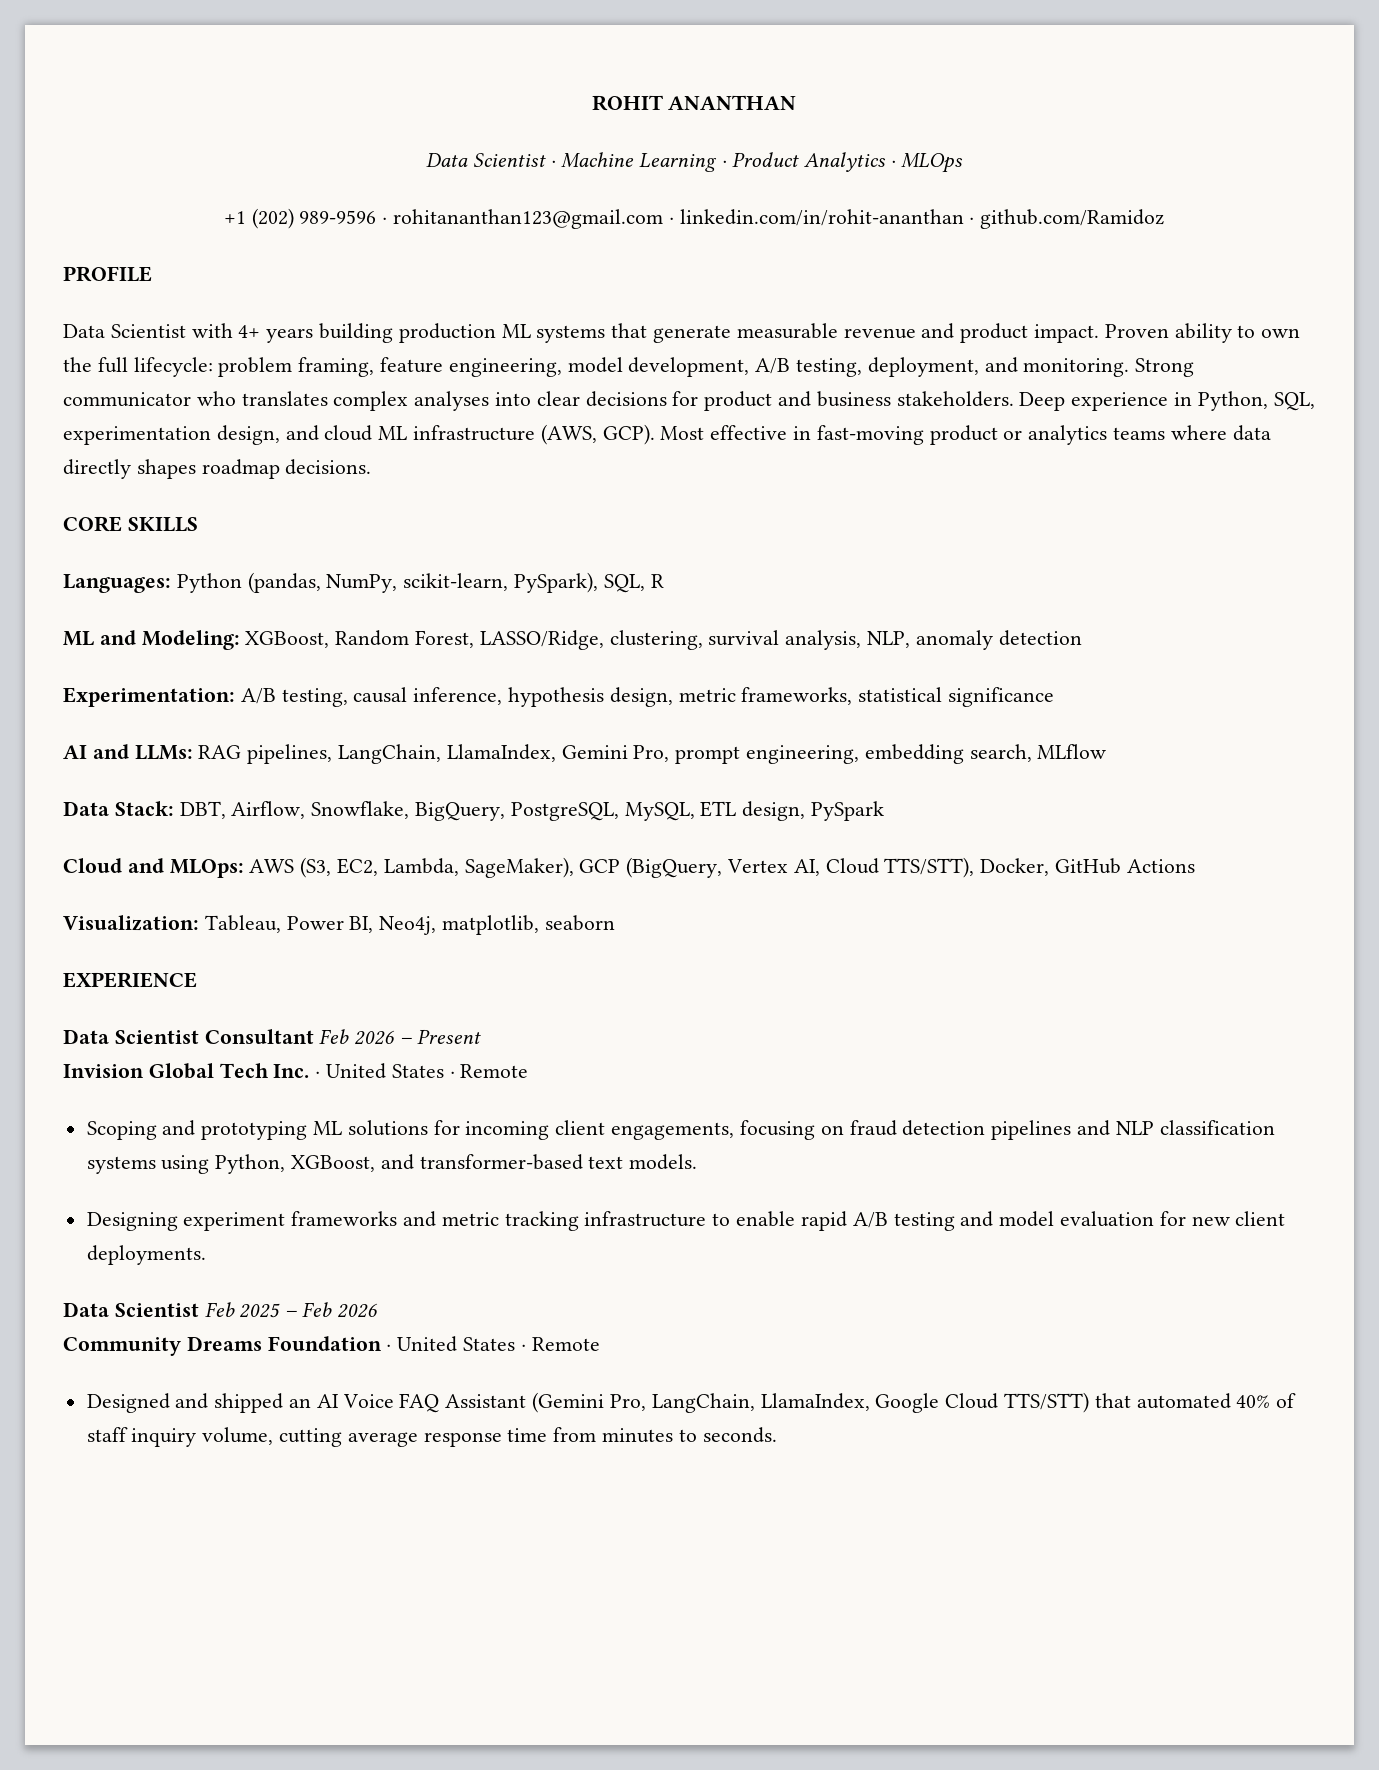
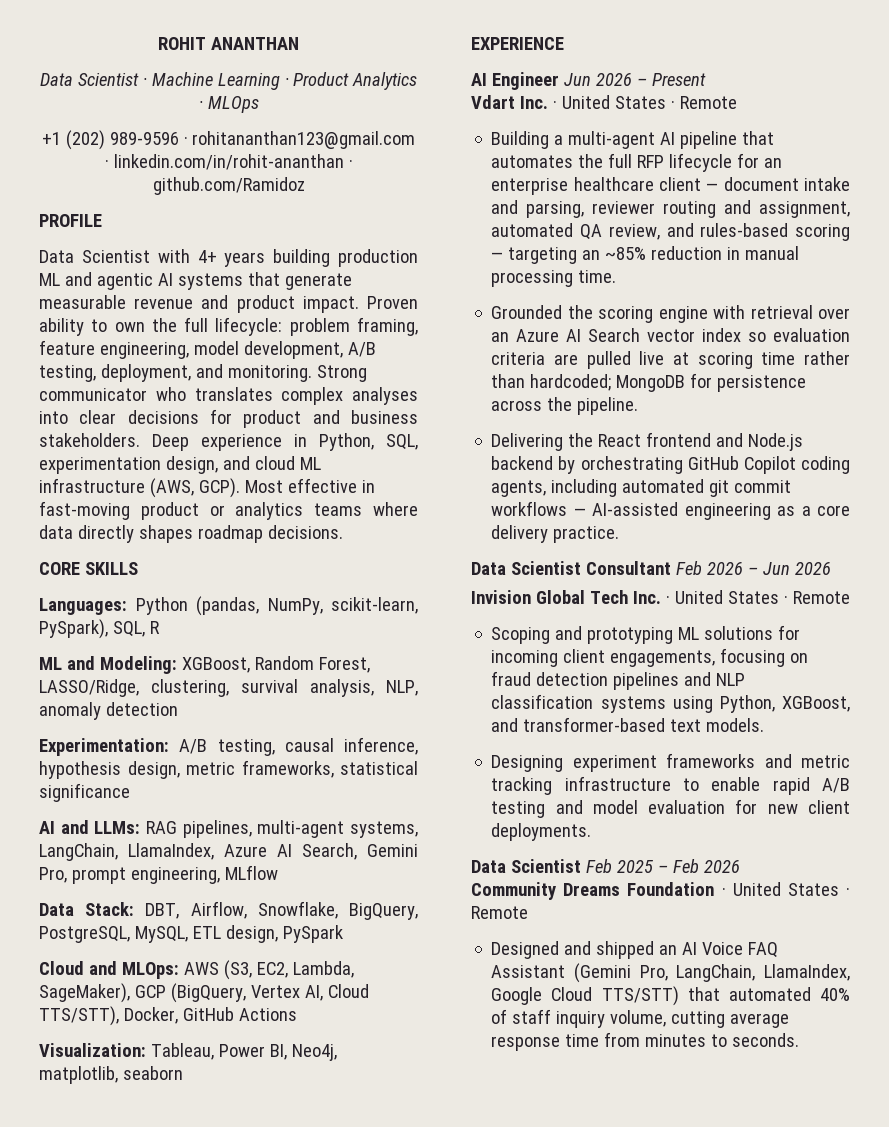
(531, 331) none -> [64,272,173,290] and agentic AI
[338,744,556,764] LangChain, LlamaIndex, -> [257,820,418,838] [39,843,357,861] multi-agent systems, LangChain, LlamaIndex, Azure AI Search,
[864,744,1032,764] embedding search, -> (220, 875) none
(197, 980) none -> [471,72,706,90] [471,95,737,109] [491,131,775,149] [491,153,783,172] [491,177,850,195] [491,200,850,218] [491,223,850,241] [491,246,800,264] [491,270,617,287] [491,305,850,323] [491,328,850,342] [491,351,850,369] [491,373,807,392] [491,397,639,415] [491,432,804,451] [491,456,850,474] [491,479,792,497] [491,501,850,520] [491,525,620,543] // AI Engineer Jun 2026 – Present // Vdart Inc. · United States · Remote // Building a multi-agent AI pipeline that automates the full RFP lifecycle for an enterprise healthcare client — document intake and parsing, reviewer routing and assignment, automated QA review, and rules-based scoring — targeting an ~85% reduction in manual processing time. // Grounded the scoring engine with retrieval over an Azure AI Search vector index so evaluation criteria are pulled live at scoring time rather than hardcoded; MongoDB for persistence across the pipeline. // Delivering the React frontend and Node.js backend by orchestrating GitHub Copilot coding agents, including automated git commit workflows — AI-assisted engineering as a core delivery practice.
[416,1029,481,1044] Present -> [762,562,831,575] Jun 2026

